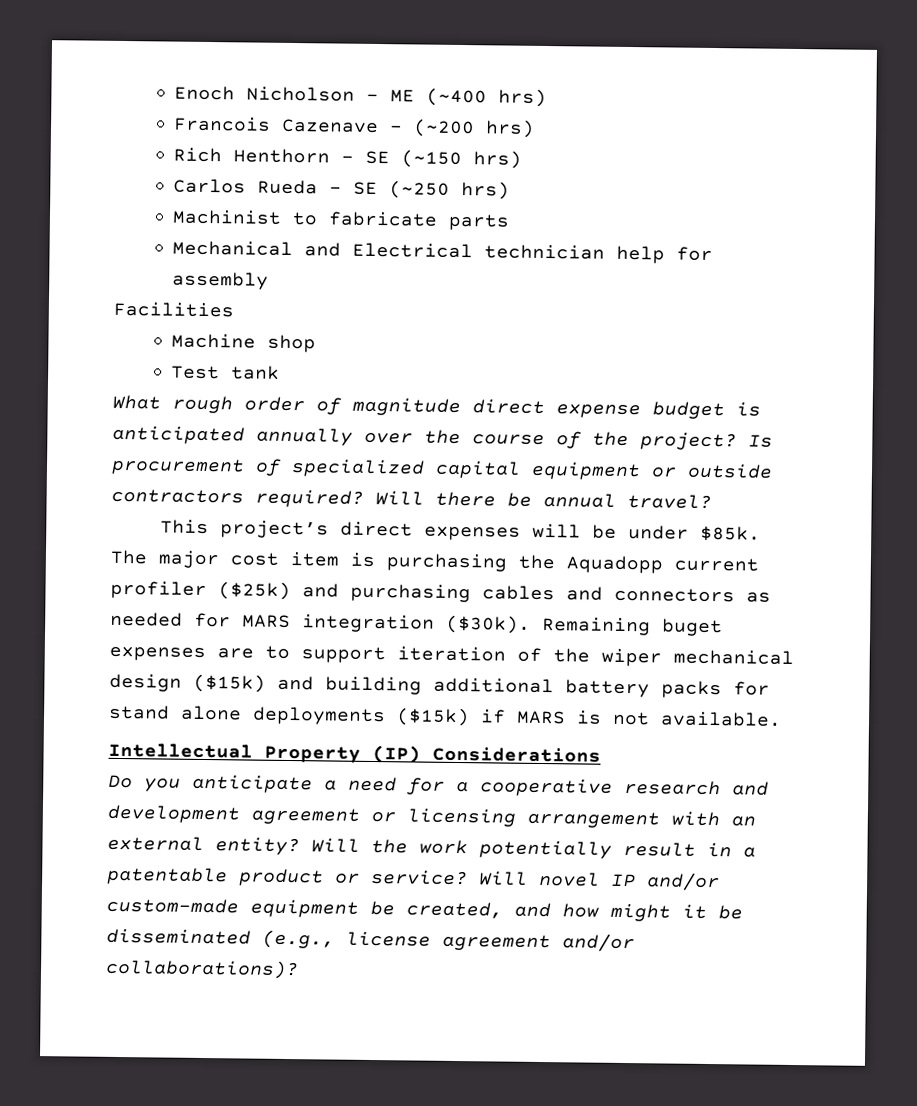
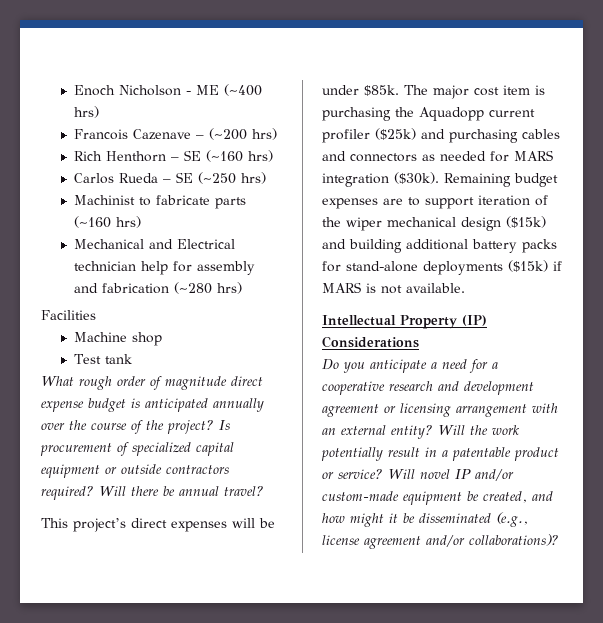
[401,149,463,169] (~150 -> [205,150,243,162] (~160
(511, 222) none -> [73,216,141,228] (~160 hrs)
(270, 280) none -> [73,282,242,294] and fabrication (~280 hrs)
[662,618,723,637] buget -> [514,173,558,187] budget
[109,704,242,721] stand alone -> [346,261,418,272] stand-alone

